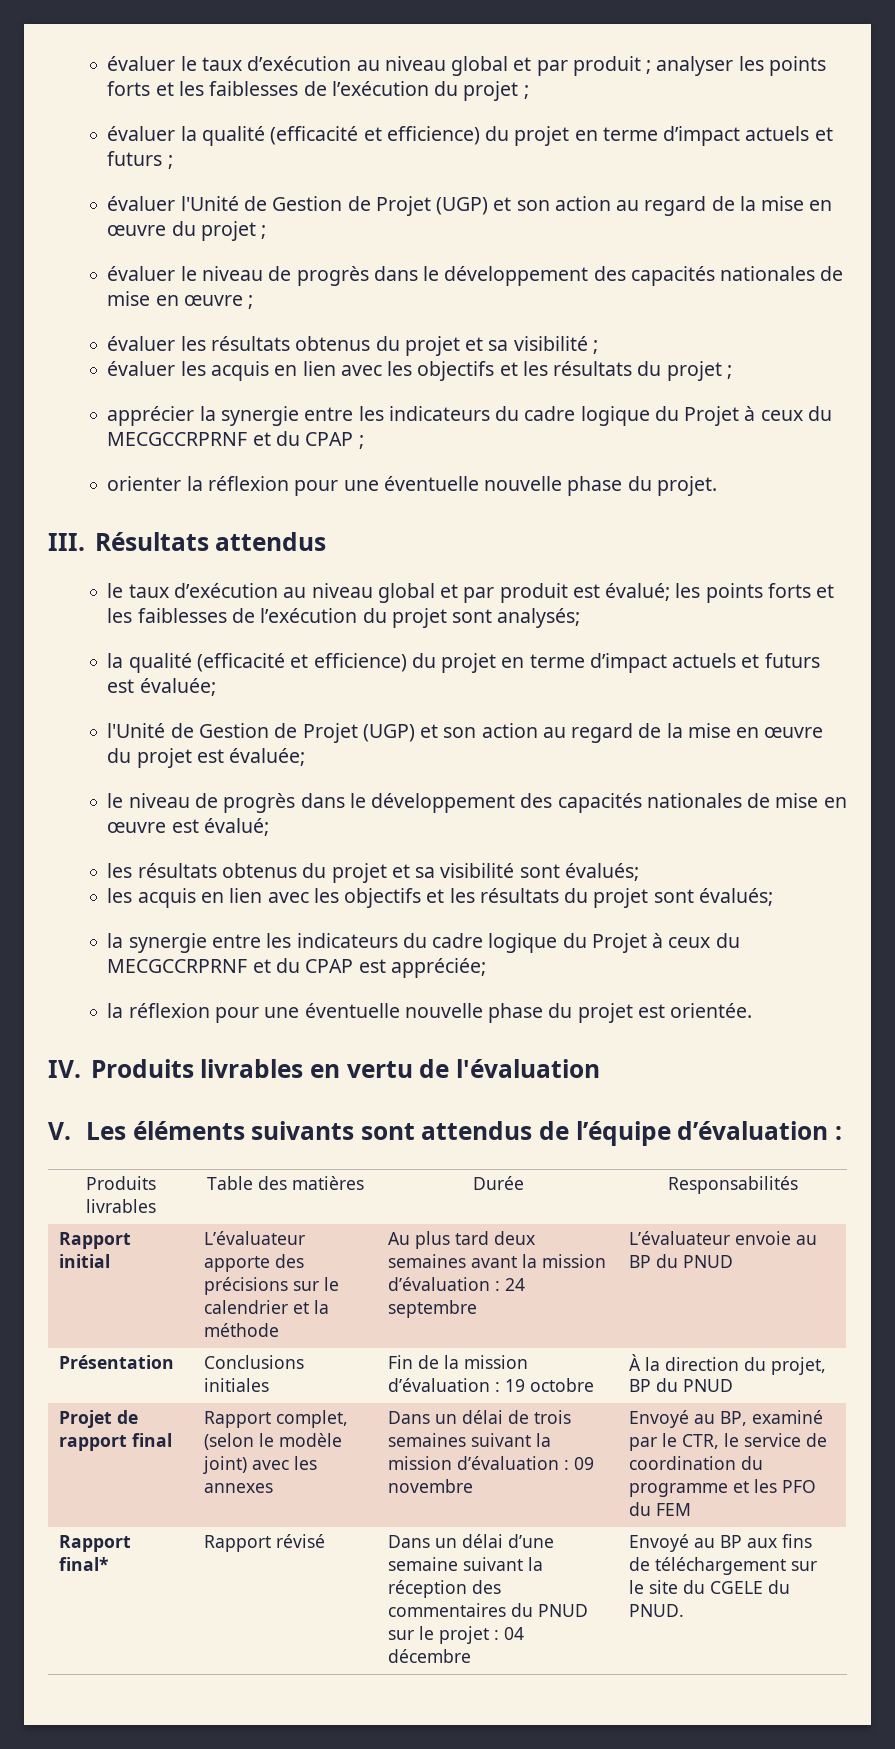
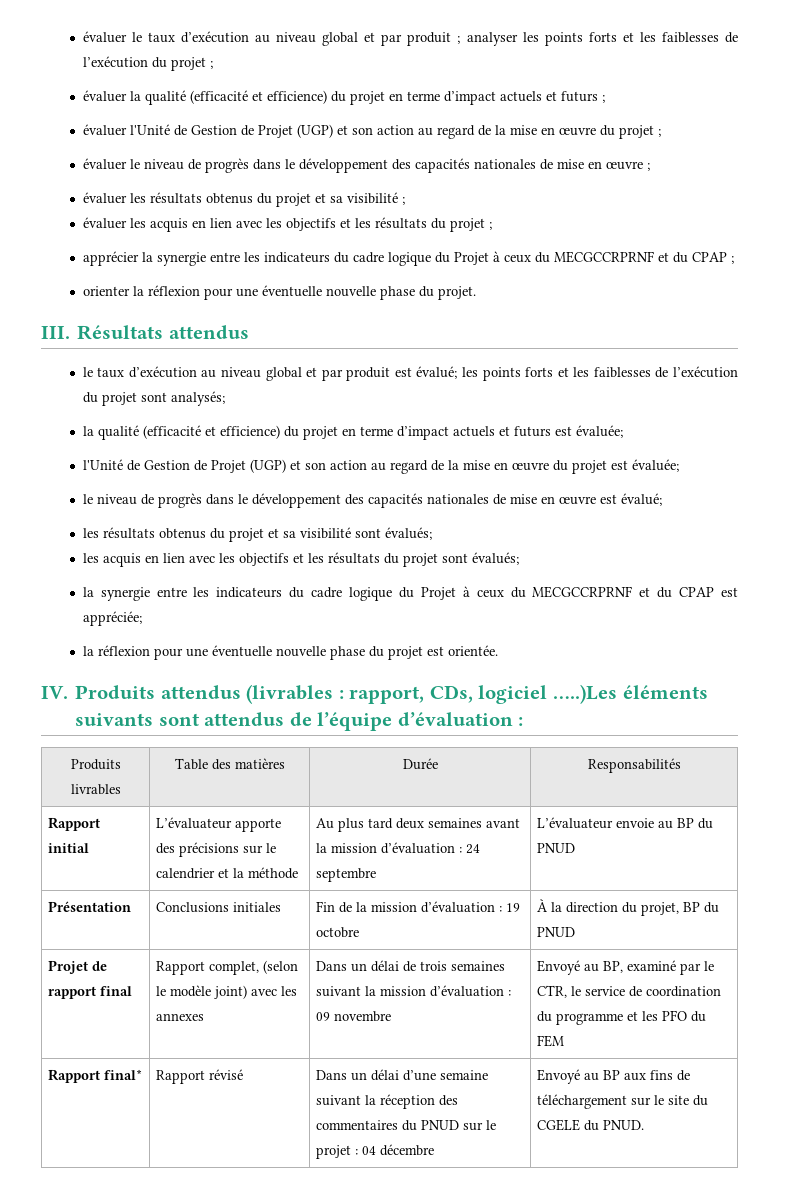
[200,1059,600,1078] [48,1122,127,1140] livrables en vertu de l'évaluation // V. Les -> [160,684,617,704] attendus (livrables : rapport, CDs, logiciel …..)Les

